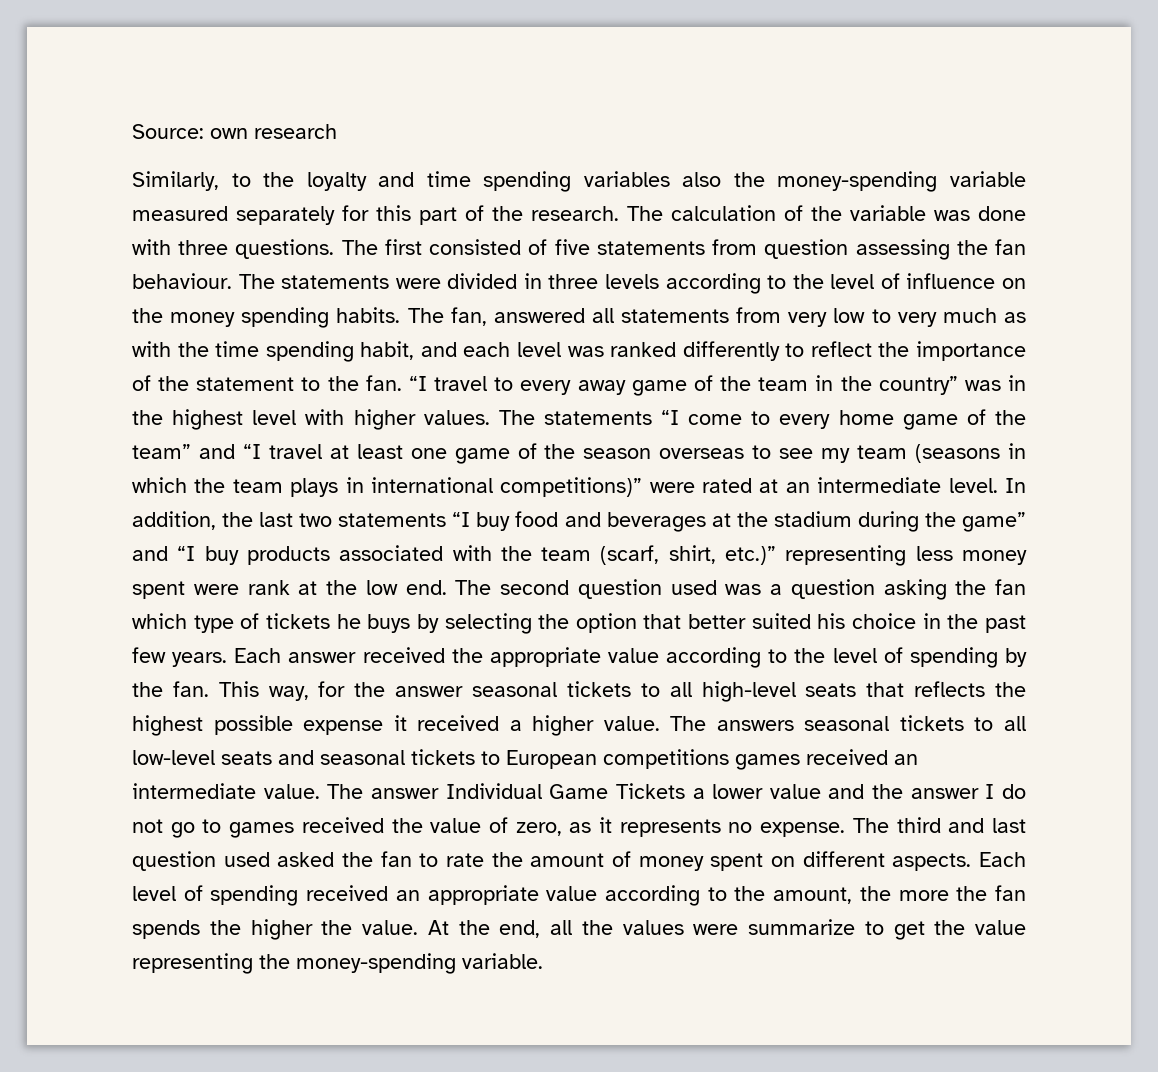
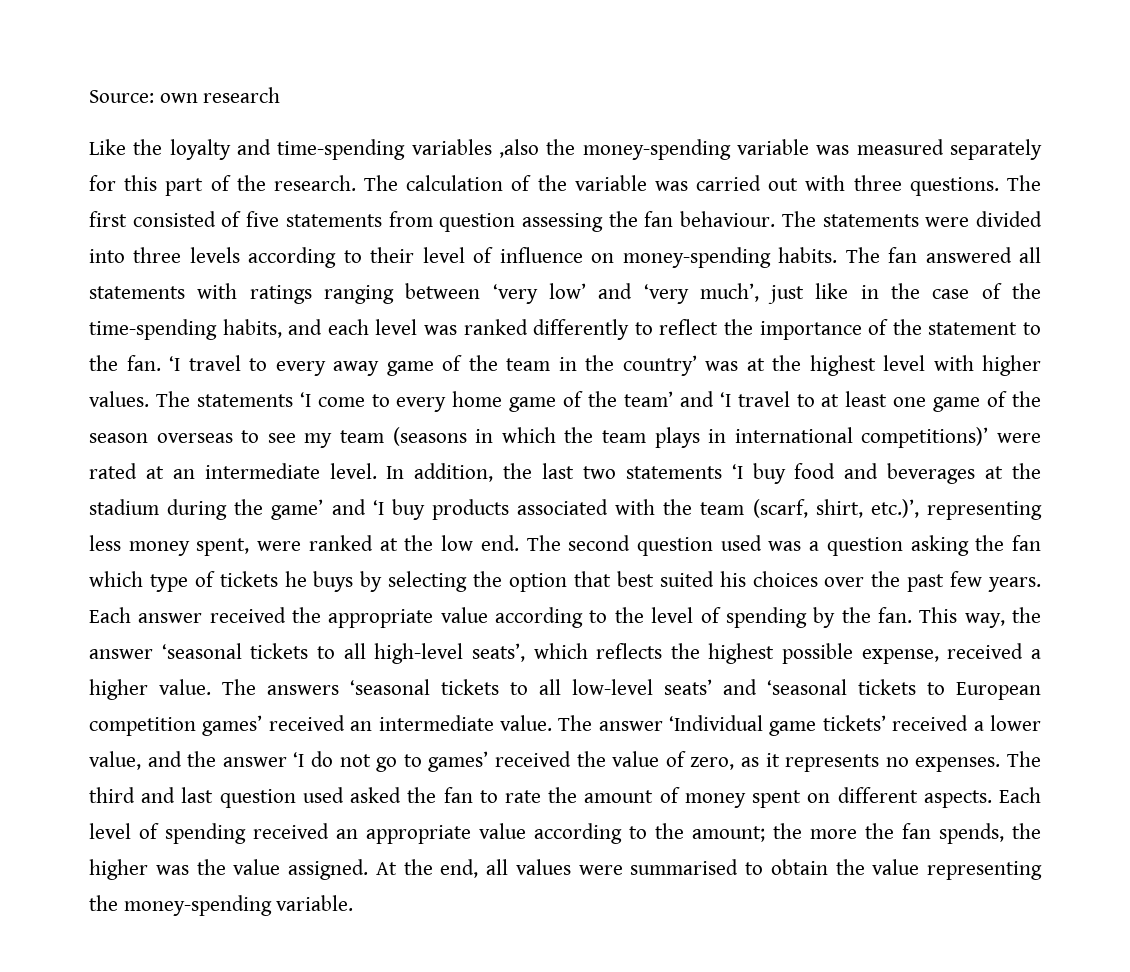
[132,171,251,191] Similarly, to -> [89,139,126,155] Like
[426,171,722,192] time spending variables also -> [277,139,539,160] time-spending variables ,also
(1026, 179) none -> [816,145,850,155] was
[978,206,1026,221] done -> [696,175,799,191] carried out
[523,273,542,289] in -> [89,249,125,263] into
[792,274,824,289] the -> [370,247,415,263] their
[132,307,330,328] the money spending -> [622,247,771,268] money-spending
[450,307,487,326] fan, -> [888,247,918,263] fan
[736,307,1026,327] [132,341,415,362] from very low to very much as with the time spending habit, -> [197,283,1041,304] [89,319,282,340] with ratings ranging between ‘very low’ and ‘very much’, just like in the case of the time-spending habits,
[408,376,427,391] “I -> [169,356,180,371] ‘I
[878,375,1026,395] country” was in -> [622,355,765,376] country’ was at
[661,410,680,425] “I -> [299,392,311,407] ‘I
[132,444,322,459] team” and “I travel -> [623,391,815,407] team’ and ‘I travel to
[500,477,643,497] competitions)” -> [861,427,989,448] competitions)’
[452,512,471,527] “I -> [731,464,743,479] ‘I
[962,512,1027,532] [132,546,196,561] game” and “I -> [271,499,384,520] game’ and ‘I
[725,546,777,565] etc.)” -> [870,499,919,518] etc.)’,
[132,580,290,599] spent were rank -> [196,535,373,556] spent, were ranked
[688,614,747,629] better -> [616,571,654,587] best
[852,613,941,629] choice in -> [752,571,865,587] choices over
[318,681,558,697] for the answer seasonal -> [1012,607,1042,623] [89,643,242,659] the answer ‘seasonal
[805,682,905,697] seats that -> [471,643,588,662] seats’, which
[303,715,407,735] expense it -> [861,649,939,664] expense,
[804,716,890,731] seasonal -> [350,679,430,695] ‘seasonal
[221,750,405,765] seats and seasonal -> [664,679,847,695] seats’ and ‘seasonal
[603,749,800,770] competitions games -> [89,715,263,736] competition games’
[445,783,685,799] Individual Game Tickets -> [669,715,969,736] ‘Individual game tickets’ received
[769,784,821,799] value -> [89,751,141,770] value,
[985,784,995,799] I -> [293,752,305,767] ‘I
[229,822,295,838] games -> [428,751,489,772] games’
[760,822,846,837] expense. -> [915,757,1001,772] expenses.
[773,887,853,904] amount, -> [692,826,765,842] amount;
[132,920,200,939] spends -> [939,823,1004,844] spends,
[321,920,418,935] the value. -> [155,859,368,880] was the value assigned.
[581,920,613,935] the -> (508, 867) none
[748,919,925,940] summarize to get -> [630,859,828,875] summarised to obtain

